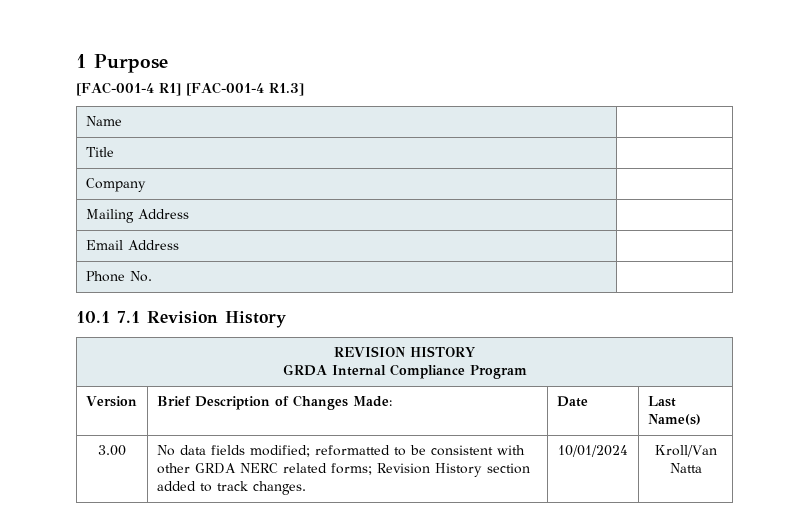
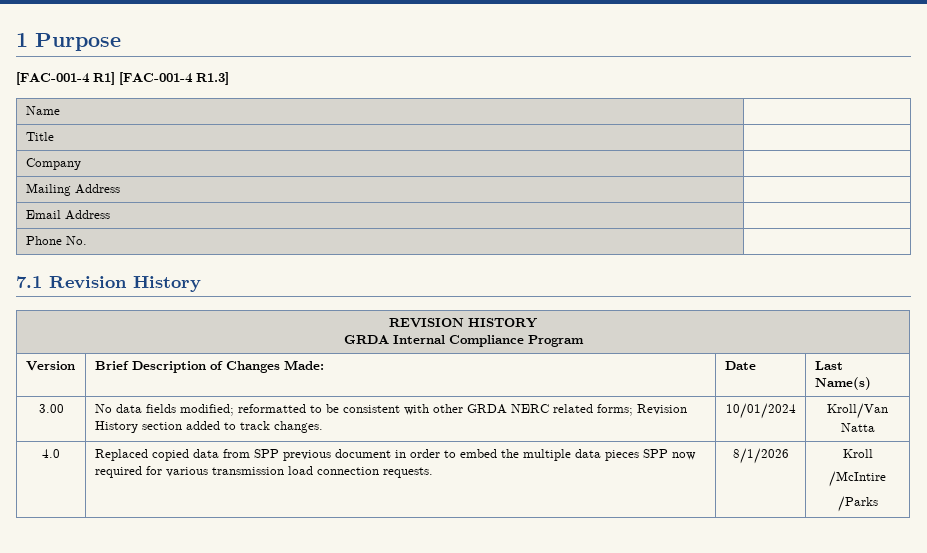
[76,311,110,323] 10.1 -> (87, 240) none
(702, 468) none -> [42,449,60,458] [94,449,696,461] [94,466,433,478] [732,448,789,464] [842,449,873,458] [829,471,886,487] [837,496,878,512] // 4.0 | Replaced copied data from SPP previous document in order to embed the multiple data pieces SPP now required for various transmission load connection requests. | 8/1/2026 | Kroll // /McIntire // /Parks

